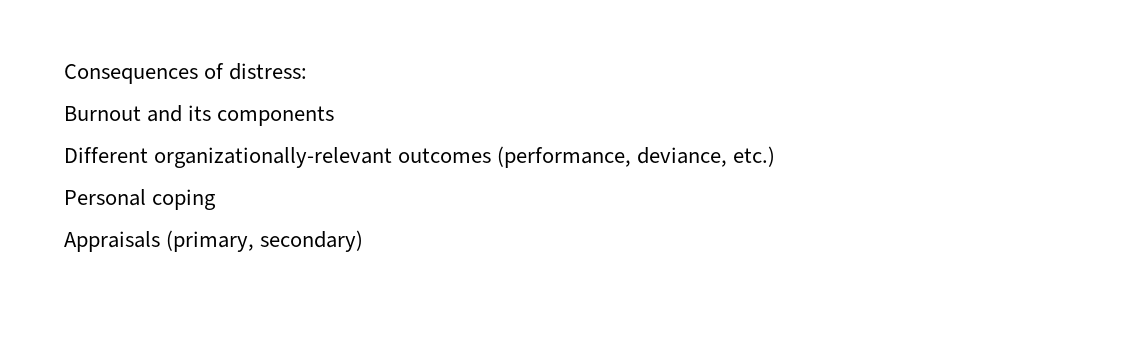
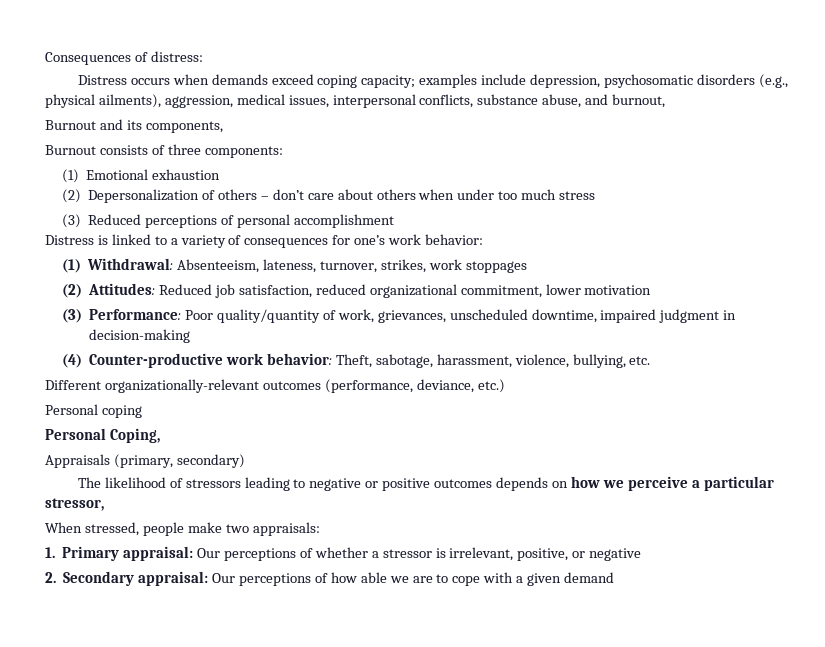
[64,105,335,126] Burnout and its components -> [77,74,788,88] [45,94,666,108] [45,119,223,133] [45,144,283,158] [61,169,221,183] [61,189,596,203] [61,214,394,228] [45,234,484,248] [61,258,527,273] [61,283,652,298] [61,309,737,323] [89,329,191,343] [61,353,651,368] Distress occurs when demands exceed coping capacity; examples include depression, psychosomatic disorders (e.g., physical ailments), aggression, medical issues, interpersonal conflicts, substance abuse, and burnout, // Burnout and its components, // Burnout consists of three components: // (1) Emotional exhaustion // (2) Depersonalization of others – don’t care about others when under too much stress // (3) Reduced perceptions of personal accomplishment // Distress is linked to a variety of consequences for one’s work behavior: // (1) Withdrawal: Absenteeism, lateness, turnover, strikes, work stoppages // (2) Attitudes: Reduced job satisfaction, reduced organizational commitment, lower motivation // (3) Performance: Poor quality/quantity of work, grievances, unscheduled downtime, impaired judgment in decision-making // (4) Counter-productive work behavior: Theft, sabotage, harassment, violence, bullying, etc.
(217, 199) none -> [45,428,160,443] // Personal Coping,
(364, 241) none -> [77,476,774,491] [45,498,104,511] [45,522,320,536] [45,546,642,561] [45,571,615,586] // The likelihood of stressors leading to negative or positive outcomes depends on how we perceive a particular stressor, // When stressed, people make two appraisals: // 1. Primary appraisal: Our perceptions of whether a stressor is irrelevant, positive, or negative // 2. Secondary appraisal: Our perceptions of how able we are to cope with a given demand

